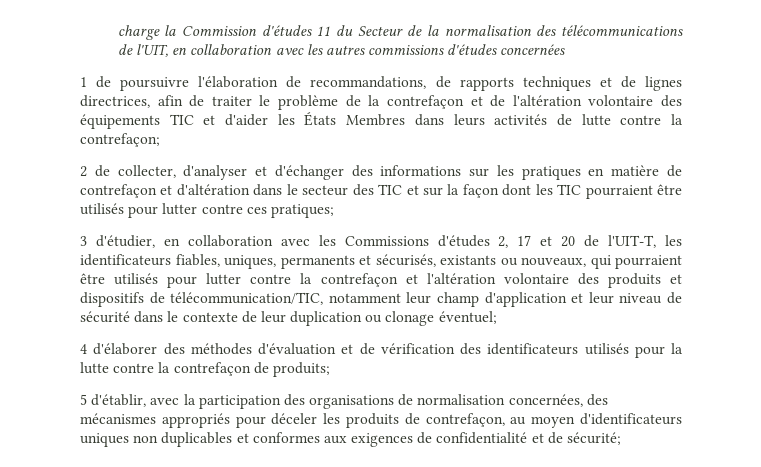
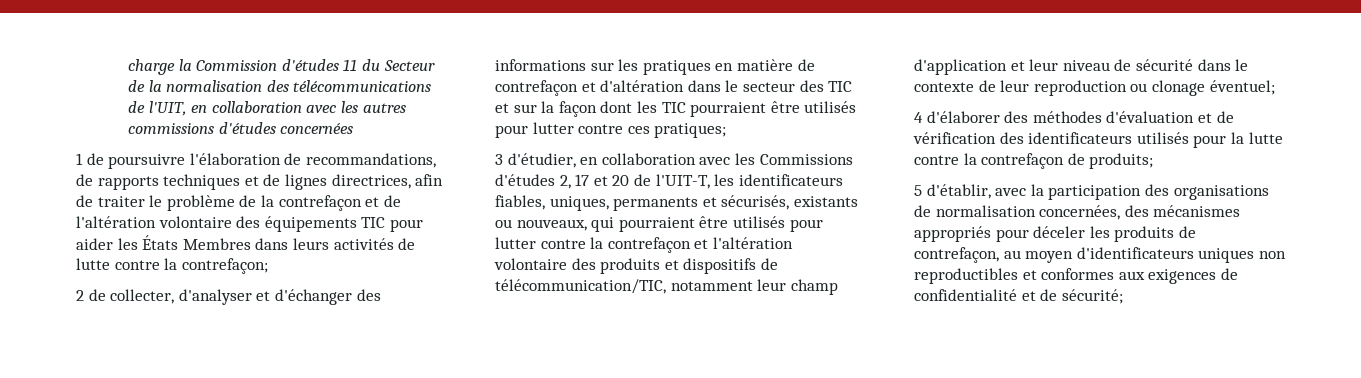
[203,114,269,126] et d'aider -> [389,219,423,232] [76,238,113,250] pour aider
[290,311,363,326] duplication -> [1033,80,1127,96] reproduction
[161,432,233,447] duplicables -> [914,268,1018,284] reproductibles

